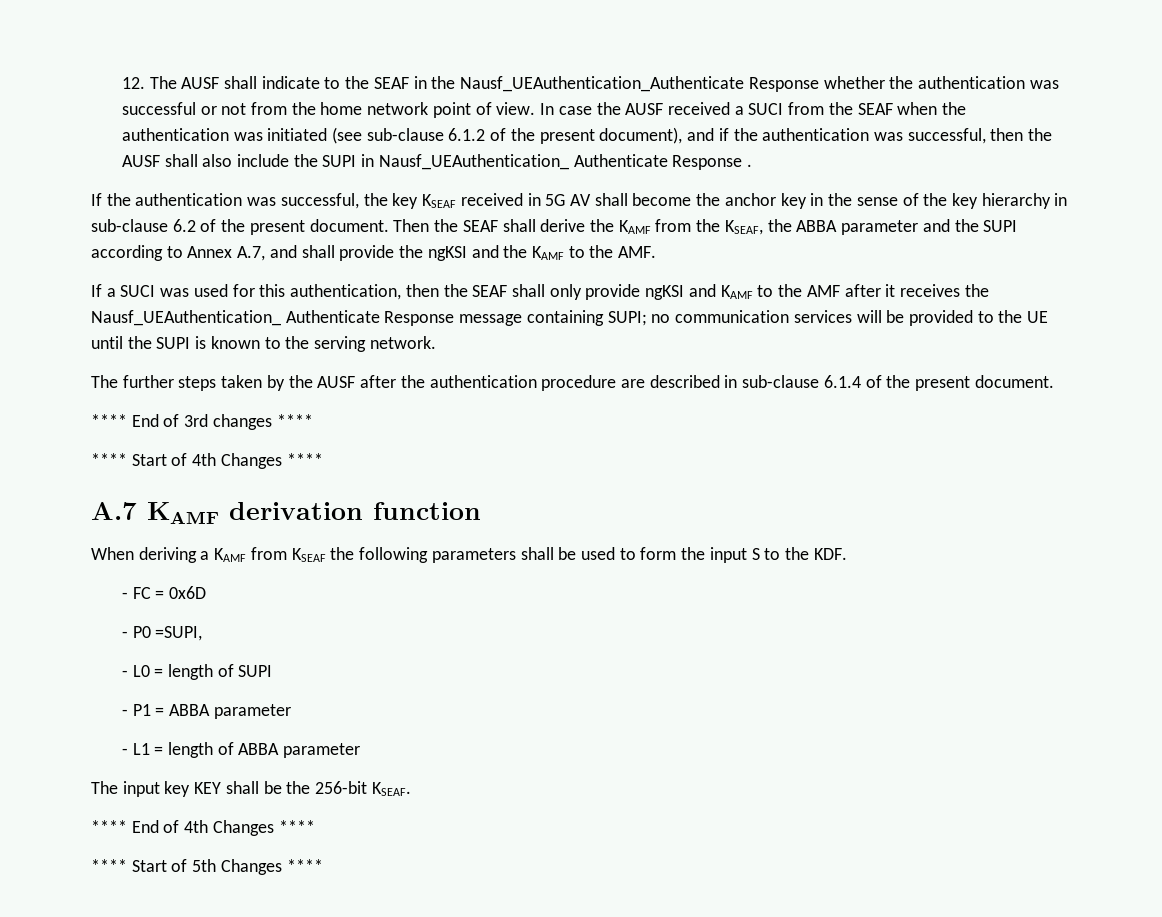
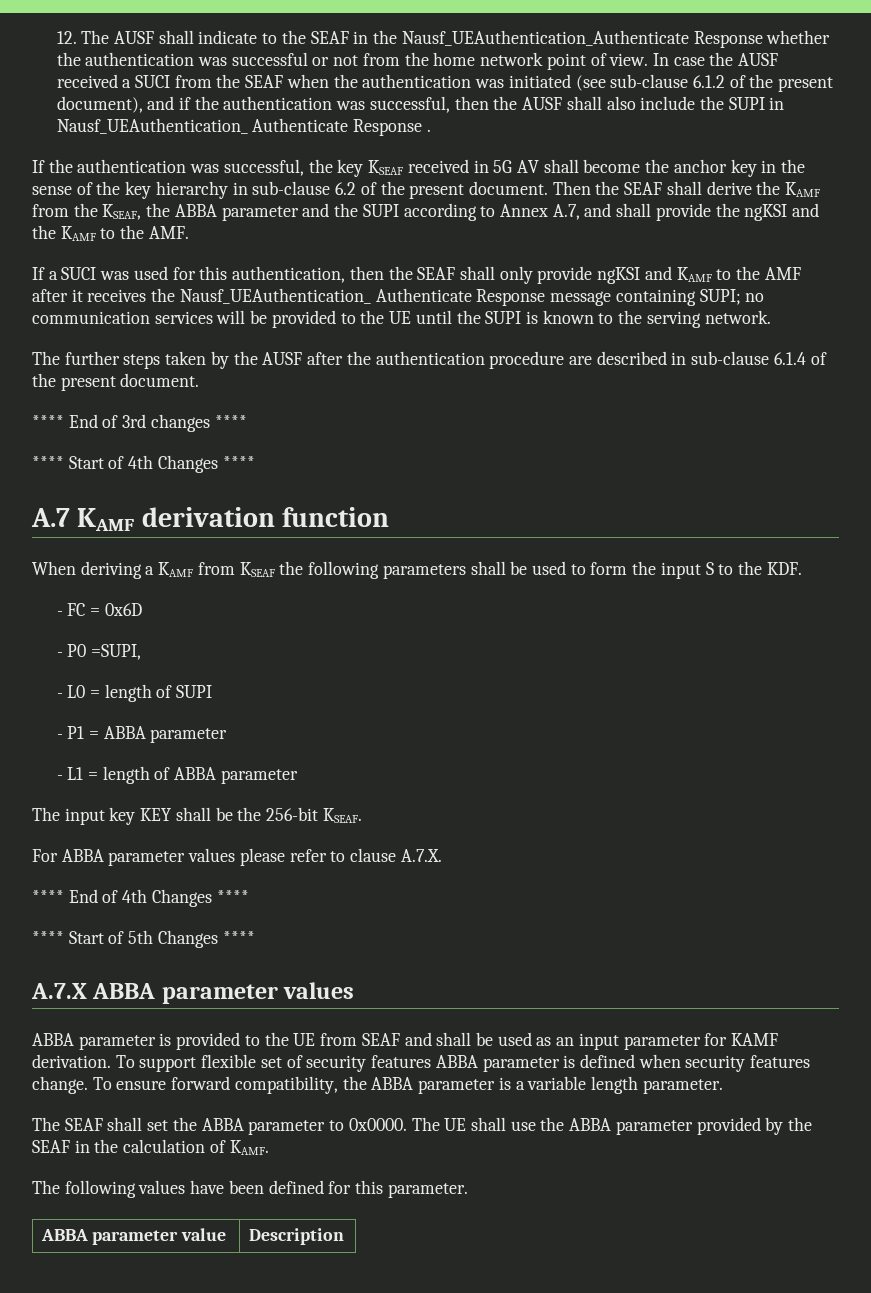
(411, 789) none -> [32,848,442,866] // For ABBA parameter values please refer to clause A.7.X.
(323, 865) none -> [31,982,355,1004] [32,1032,779,1050] [32,1054,811,1072] [32,1076,723,1094] [32,1117,813,1135] [32,1139,269,1155] [32,1180,468,1198] [40,1228,227,1245] [248,1228,344,1245] // A.7.X ABBA parameter values // ABBA parameter is provided to the UE from SEAF and shall be used as an input parameter for KAMF derivation. To support flexible set of security features ABBA parameter is defined when security features change. To ensure forward compatibility, the ABBA parameter is a variable length parameter. // The SEAF shall set the ABBA parameter to 0x0000. The UE shall use the ABBA parameter provided by the SEAF in the calculation of KAMF. // The following values have been defined for this parameter. // ABBA parameter value | Description

